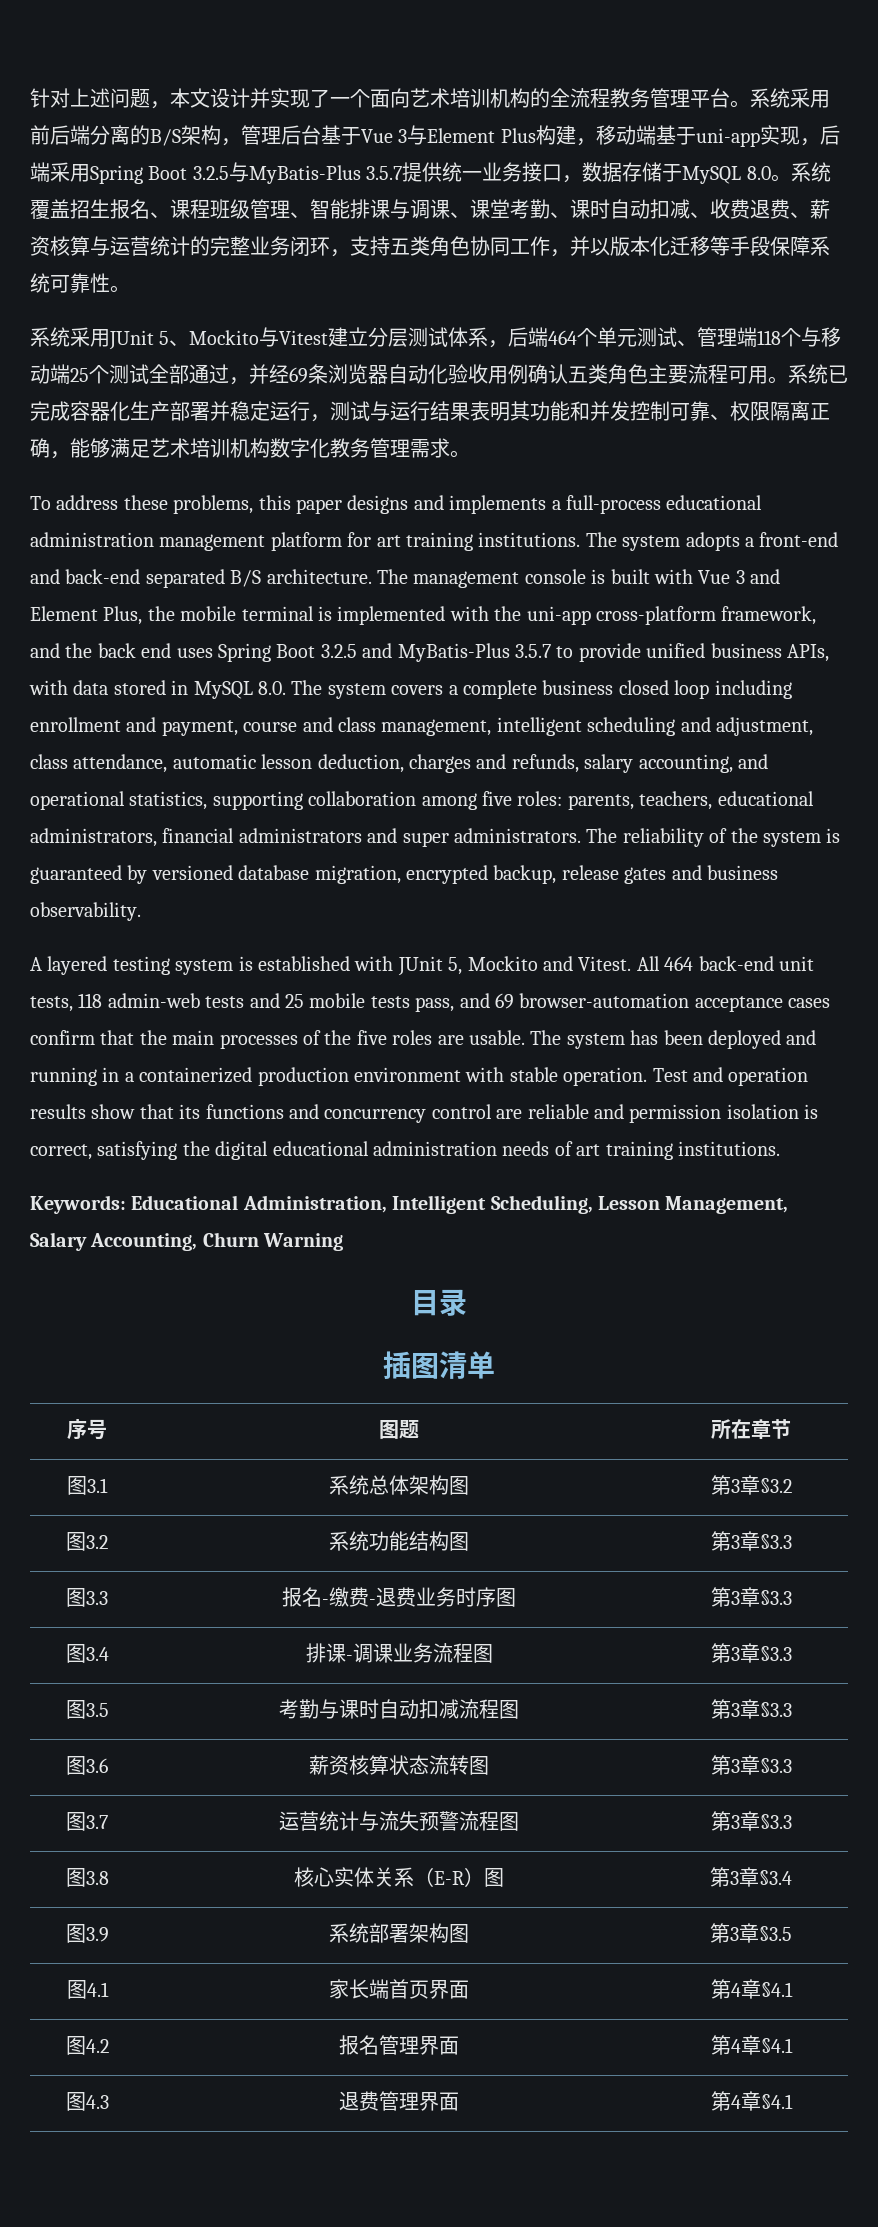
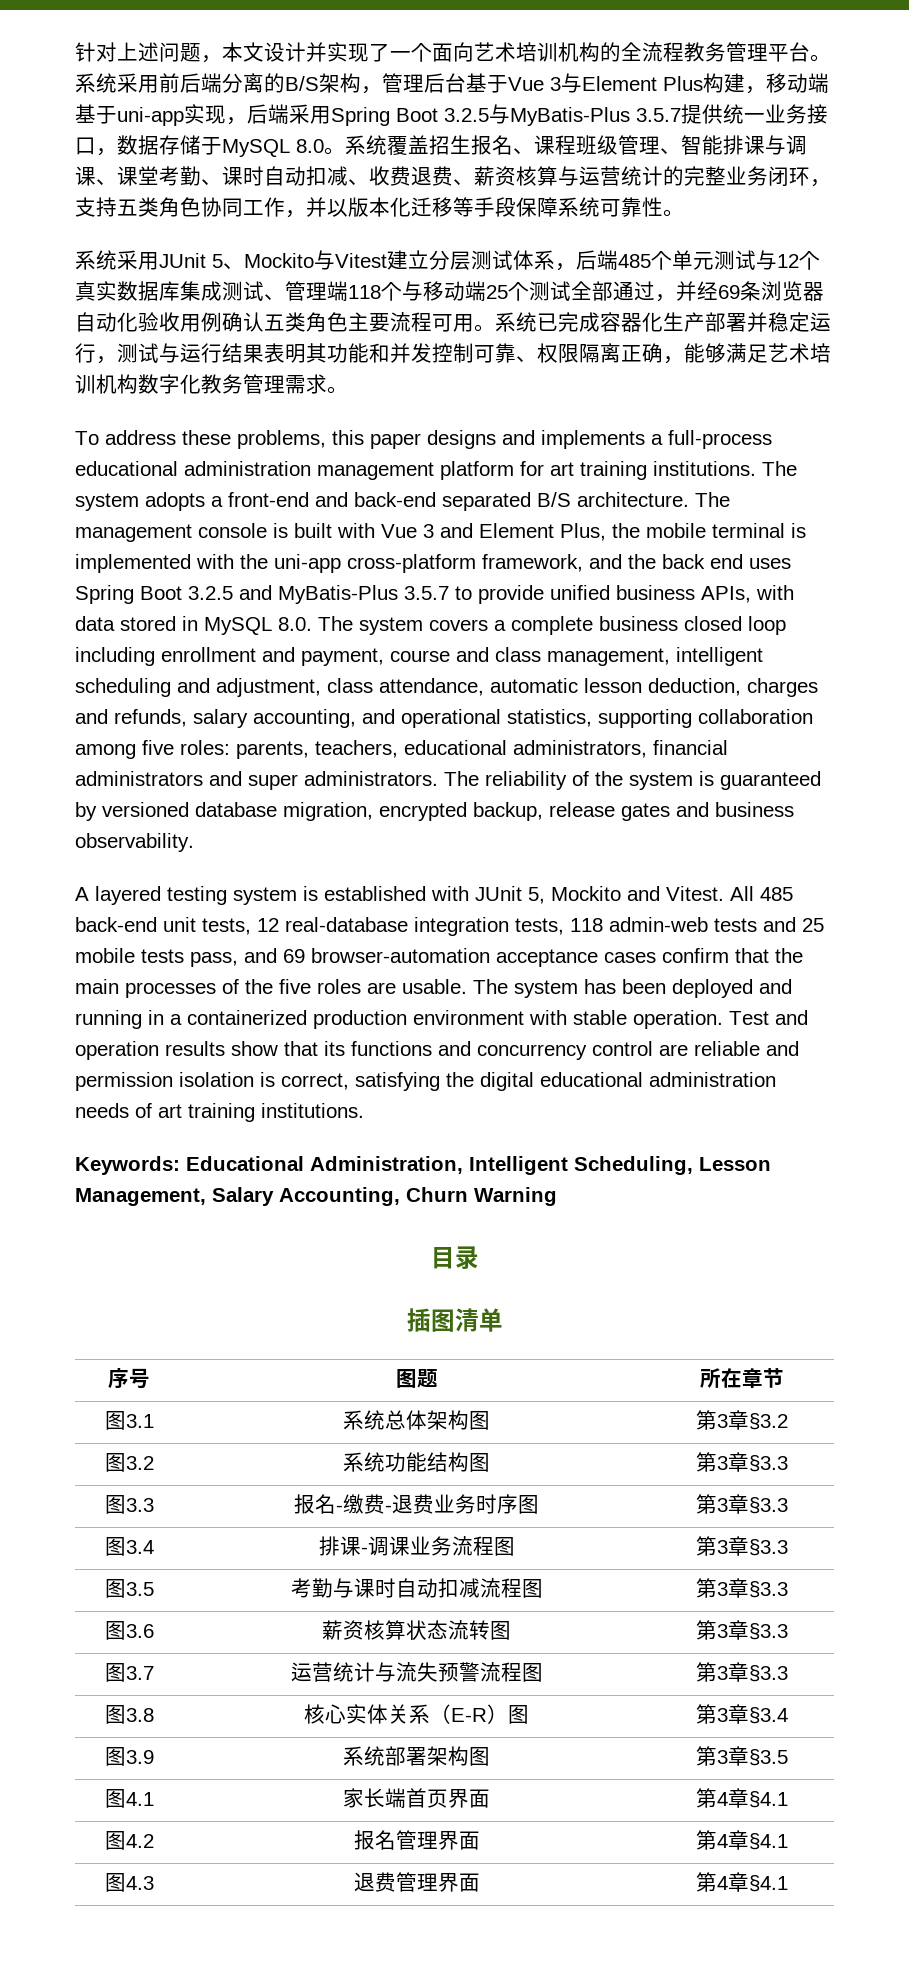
[548,330,578,345] 464 -> [618,254,651,268] 485
(678, 337) none -> [756,250,820,270] [75,281,264,301] 与12个真实数据库集成测试
[664,956,694,971] 464 -> [760,887,793,901] 485
(73, 1004) none -> [257,917,564,936] 12 real-database integration tests,

